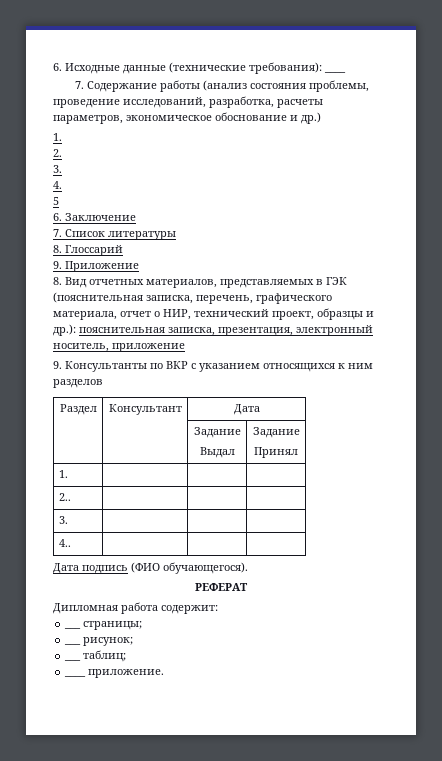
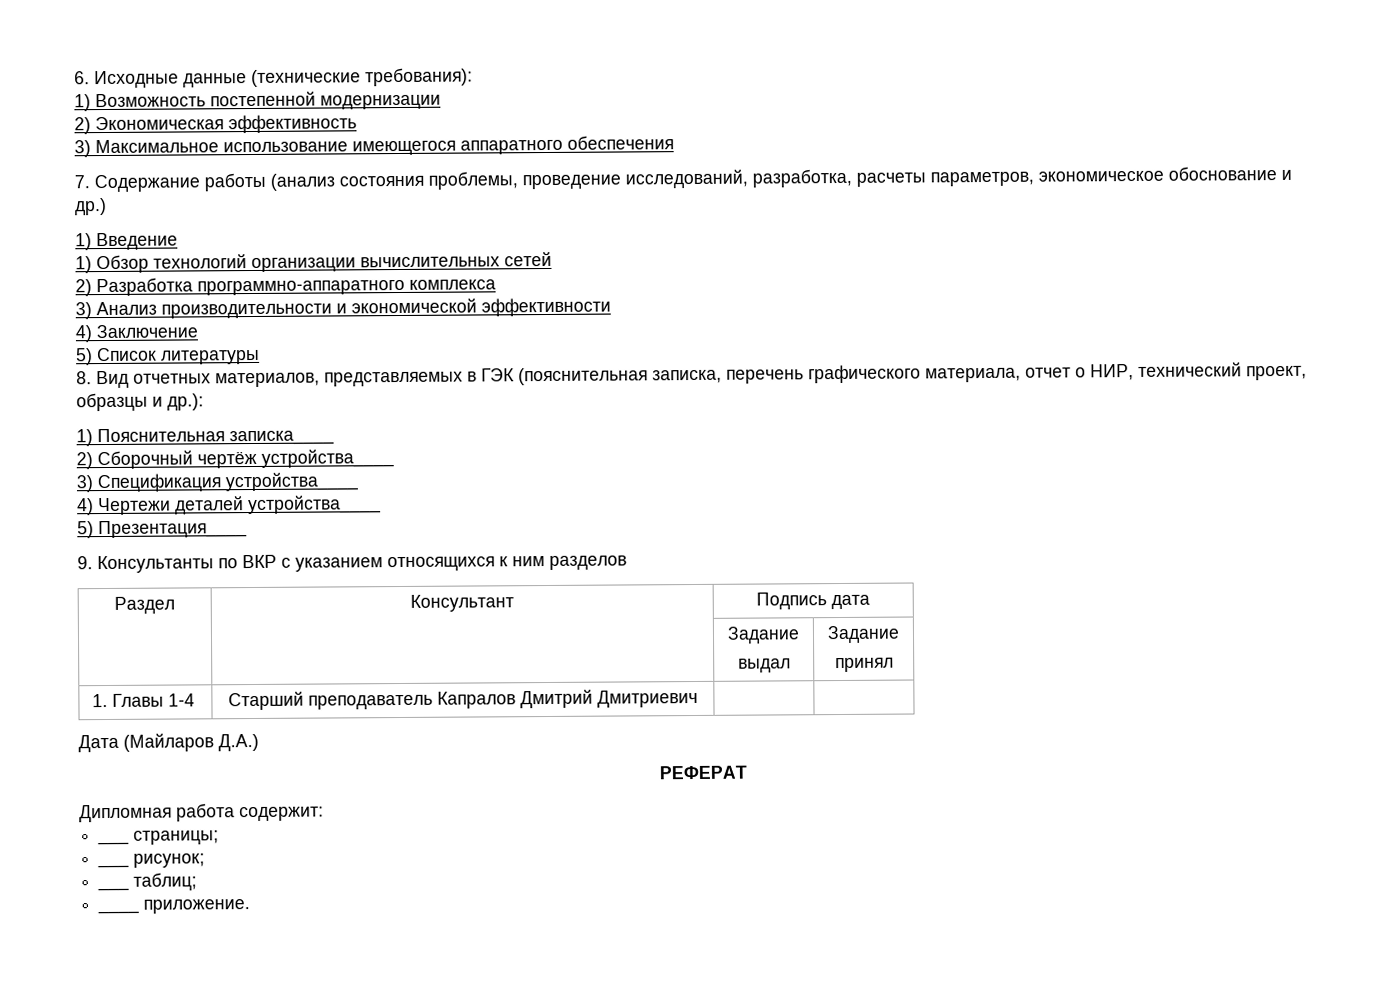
[324,71,346,73] ____ -> [74,91,441,112] [74,114,357,135] [74,135,674,158] // 1) Возможность постепенной модернизации // 2) Экономическая эффективность // 3) Максимальное использование имеющегося аппаратного обеспечения
[53,133,62,141] [53,149,62,157] [53,165,62,173] [53,181,62,189] [53,197,59,205] [53,213,62,221] 1. // 2. // 3. // 4. // 5 // 6. -> [75,232,178,251] [75,251,552,274] [75,277,496,297] [75,297,611,320] [75,325,92,343] 1) Введение // 1) Обзор технологий организации вычислительных сетей // 2) Разработка программно-аппаратного комплекса // 3) Анализ производительности и экономической эффективности // 4)
[53,229,62,237] 7. -> [76,348,93,366] 5)
[53,245,123,256] [53,261,139,272] // 8. Глоссарий // 9. Приложение -> (260, 357) none
[196,295,253,304] перечень, -> [726,369,804,384] перечень
[79,325,373,336] [53,343,185,352] пояснительная записка, презентация, электронный носитель, приложение -> [76,428,334,447] [76,449,394,470] [76,472,358,493] [77,495,381,516] [77,520,247,539] // 1) Пояснительная записка____ // 2) Сборочный чертёж устройства____ // 3) Спецификация устройства____ // 4) Чертежи деталей устройства____ // 5) Презентация____
[233,404,260,415] [193,427,241,438] [199,447,235,458] [252,427,300,438] [253,447,298,458] [58,470,68,478] [58,493,71,501] [58,516,68,524] [58,539,71,547] [53,562,248,574] Дата // | | Задание // Выдал | Задание // Принял // 1. | | | // 2.. | | | // 3. | | | // 4.. | | | // Дата подпись (ФИО обучающегося). -> [756,592,870,610] [727,626,800,644] [737,658,791,673] [827,625,900,644] [834,657,894,673] [91,693,195,708] [228,689,698,711] [78,733,259,753] Подпись дата // | | Задание // выдал | Задание // принял // 1. Главы 1-4 | Старший преподаватель Капралов Дмитрий Дмитриевич | | // Дата (Майларов Д.А.)

